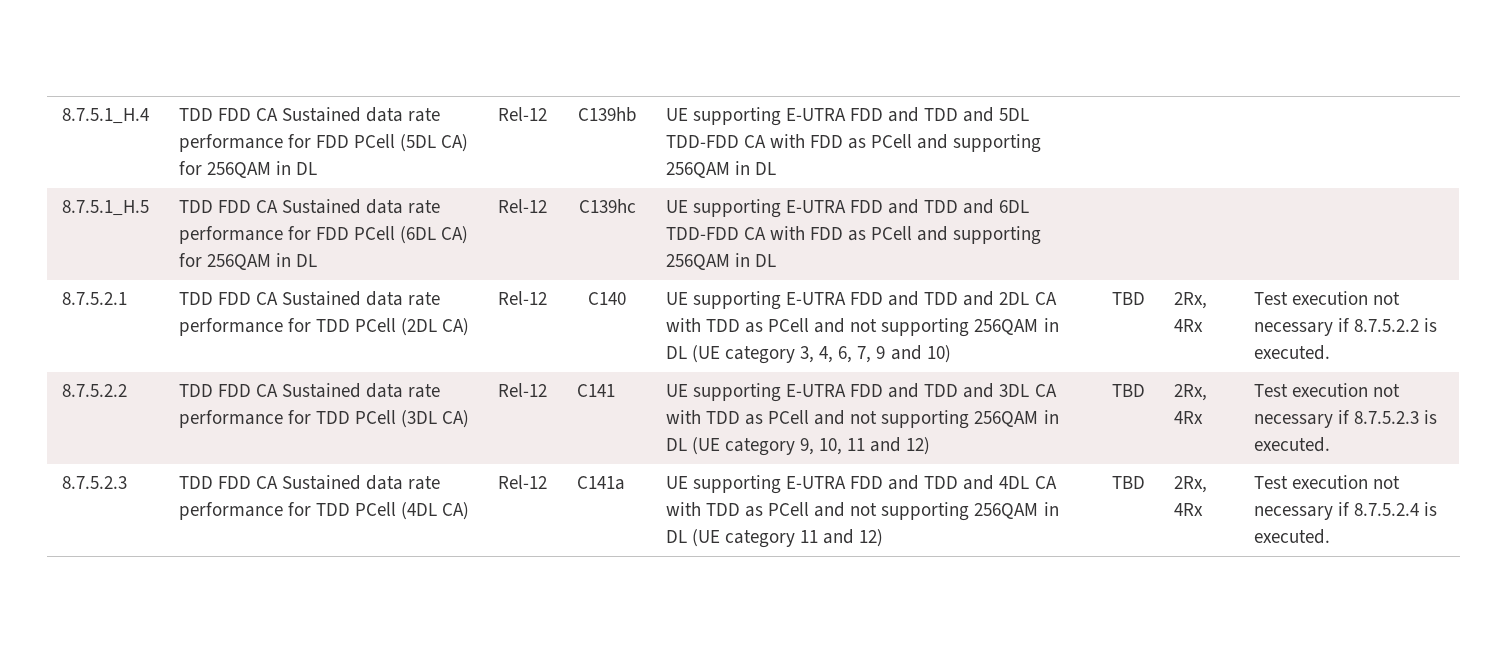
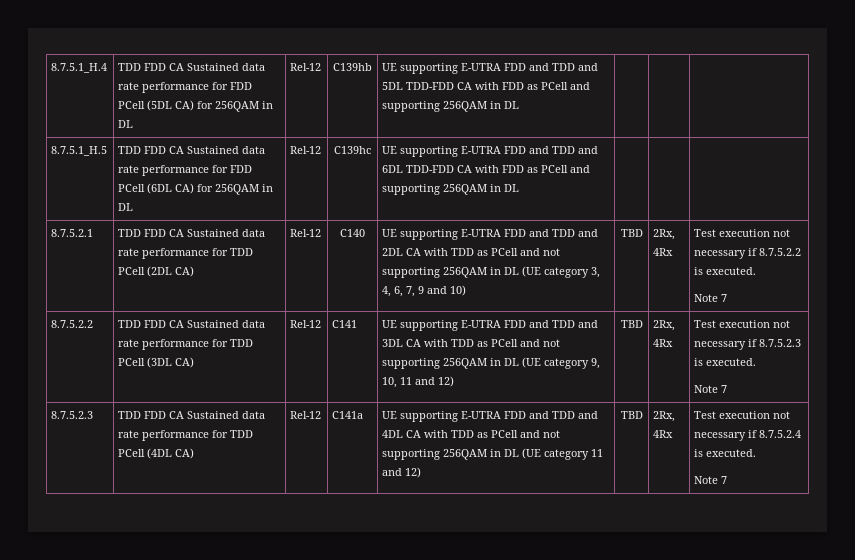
(1330, 352) none -> [694,294,728,302] // Note 7
(1330, 444) none -> [694,385,728,393] // Note 7
(1330, 536) none -> [694,476,728,484] // Note 7

